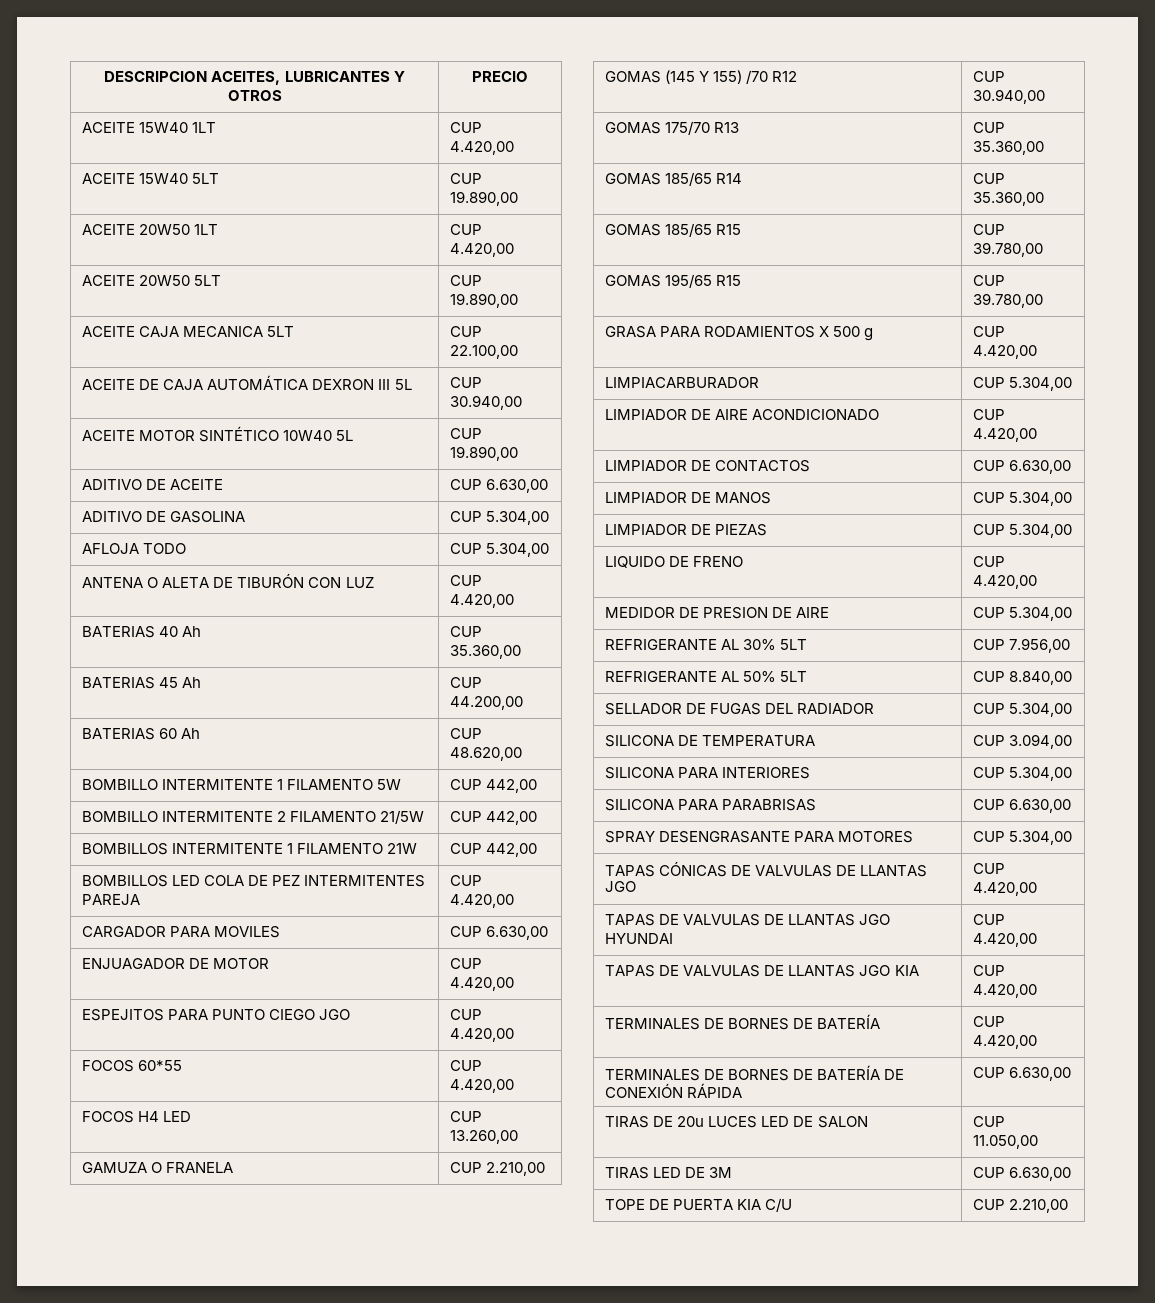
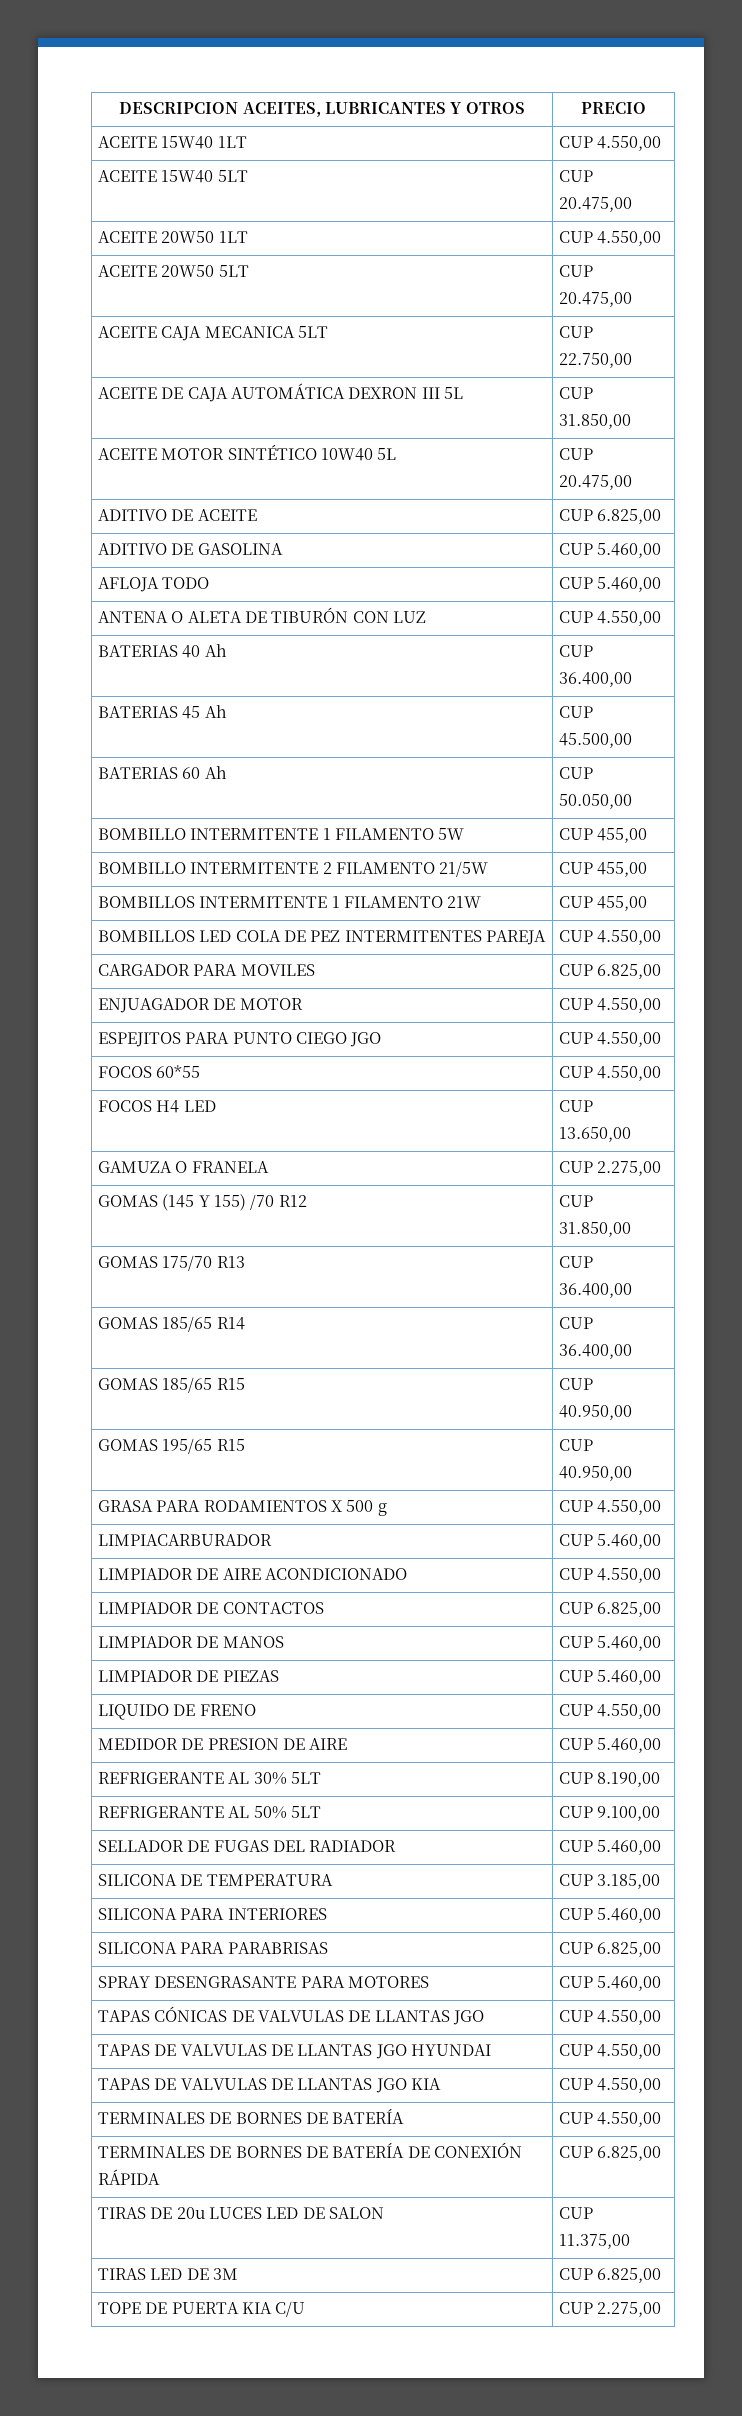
[450,141,515,155] 4.420,00 -> [597,136,662,151] 4.550,00
[450,191,519,206] 19.890,00 -> [558,197,632,212] 20.475,00
[450,243,515,257] 4.420,00 -> [597,231,662,246] 4.550,00
[450,293,519,308] 19.890,00 -> [558,292,632,307] 20.475,00
[450,345,519,359] 22.100,00 -> [558,353,632,368] 22.750,00
[450,395,523,410] 30.940,00 -> [558,414,631,429] 31.850,00
[450,446,519,461] 19.890,00 -> [558,475,632,490] 20.475,00
[486,479,549,493] 6.630,00 -> [597,509,662,524] 6.825,00
[486,511,550,525] 5.304,00 -> [597,543,662,558] 5.460,00
[486,543,550,557] 5.304,00 -> [597,577,662,592] 5.460,00
[450,594,515,608] 4.420,00 -> [597,611,662,626] 4.550,00
[450,645,522,659] 35.360,00 -> [558,672,632,687] 36.400,00
[450,696,524,710] 44.200,00 -> [558,733,632,748] 45.500,00
[450,747,523,761] 48.620,00 -> [558,794,632,809] 50.050,00
[486,779,538,793] 442,00 -> [597,828,648,843] 455,00
[486,811,538,825] 442,00 -> [597,862,648,877] 455,00
[486,843,538,857] 442,00 -> [597,896,648,911] 455,00
[450,894,515,908] 4.420,00 -> [597,930,662,945] 4.550,00
[486,926,549,940] 6.630,00 -> [597,964,662,979] 6.825,00
[450,977,515,991] 4.420,00 -> [597,998,662,1013] 4.550,00
[450,1028,515,1042] 4.420,00 -> [597,1032,662,1047] 4.550,00
[450,1079,515,1093] 4.420,00 -> [597,1066,662,1081] 4.550,00
[450,1130,519,1144] 13.260,00 -> [558,1127,631,1142] 13.650,00
[486,1162,546,1176] 2.210,00 -> [597,1161,662,1176] 2.275,00
[973,89,1046,104] 30.940,00 -> [558,1222,631,1237] 31.850,00
[973,141,1045,155] 35.360,00 -> [558,1283,632,1298] 36.400,00
[973,192,1045,206] 35.360,00 -> [558,1344,632,1359] 36.400,00
[973,242,1044,257] 39.780,00 -> [558,1405,632,1420] 40.950,00
[973,293,1044,308] 39.780,00 -> [558,1466,632,1481] 40.950,00
[973,345,1038,359] 4.420,00 -> [597,1500,662,1515] 4.550,00
[1009,377,1073,391] 5.304,00 -> [597,1534,662,1549] 5.460,00
[973,428,1038,442] 4.420,00 -> [597,1568,662,1583] 4.550,00
[1009,460,1072,474] 6.630,00 -> [597,1602,662,1617] 6.825,00
[1009,492,1073,506] 5.304,00 -> [597,1636,662,1651] 5.460,00
[1009,524,1073,538] 5.304,00 -> [597,1670,662,1685] 5.460,00
[973,575,1038,589] 4.420,00 -> [597,1704,662,1719] 4.550,00
[1009,607,1073,621] 5.304,00 -> [597,1738,662,1753] 5.460,00
[1009,638,1071,653] 7.956,00 -> [597,1772,661,1787] 8.190,00
[1009,671,1073,685] 8.840,00 -> [597,1806,661,1821] 9.100,00
[1009,703,1073,717] 5.304,00 -> [597,1840,662,1855] 5.460,00
[1009,734,1073,749] 3.094,00 -> [597,1874,661,1889] 3.185,00
[1009,767,1073,781] 5.304,00 -> [597,1908,662,1923] 5.460,00
[1009,799,1072,813] 6.630,00 -> [597,1942,662,1957] 6.825,00
[1009,831,1073,845] 5.304,00 -> [597,1976,662,1991] 5.460,00
[973,882,1038,896] 4.420,00 -> [597,2010,662,2025] 4.550,00
[973,933,1038,947] 4.420,00 -> [597,2044,662,2059] 4.550,00
[973,984,1038,998] 4.420,00 -> [597,2078,662,2093] 4.550,00
[973,1035,1038,1049] 4.420,00 -> [597,2112,662,2127] 4.550,00
[1009,1067,1072,1081] 6.630,00 -> [597,2146,662,2161] 6.825,00
[973,1135,1039,1149] 11.050,00 -> [558,2234,630,2249] 11.375,00
[1009,1167,1072,1181] 6.630,00 -> [597,2268,662,2283] 6.825,00
[1009,1199,1069,1213] 2.210,00 -> [597,2302,662,2317] 2.275,00

